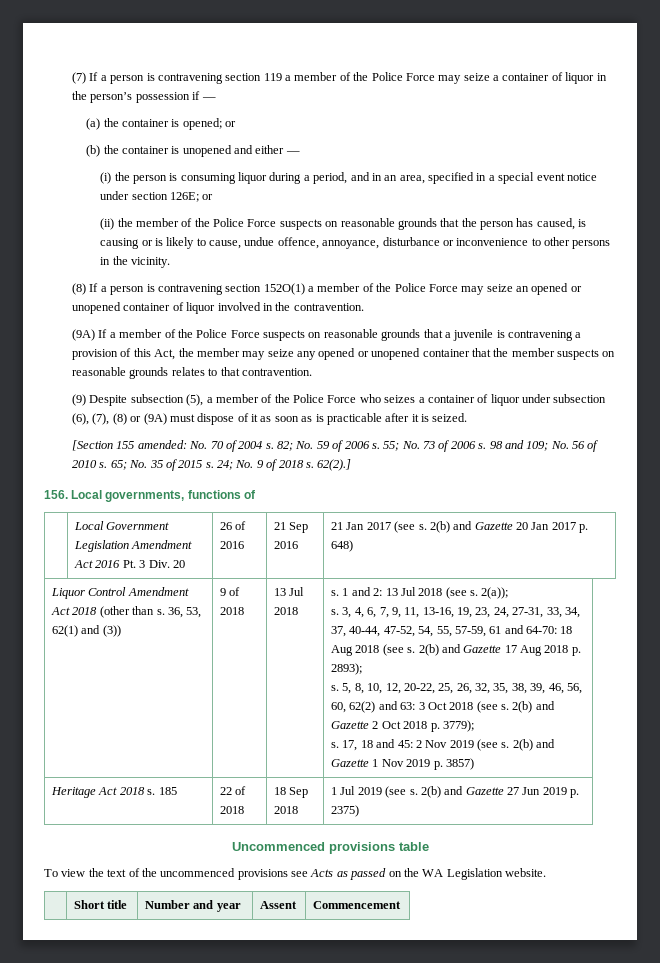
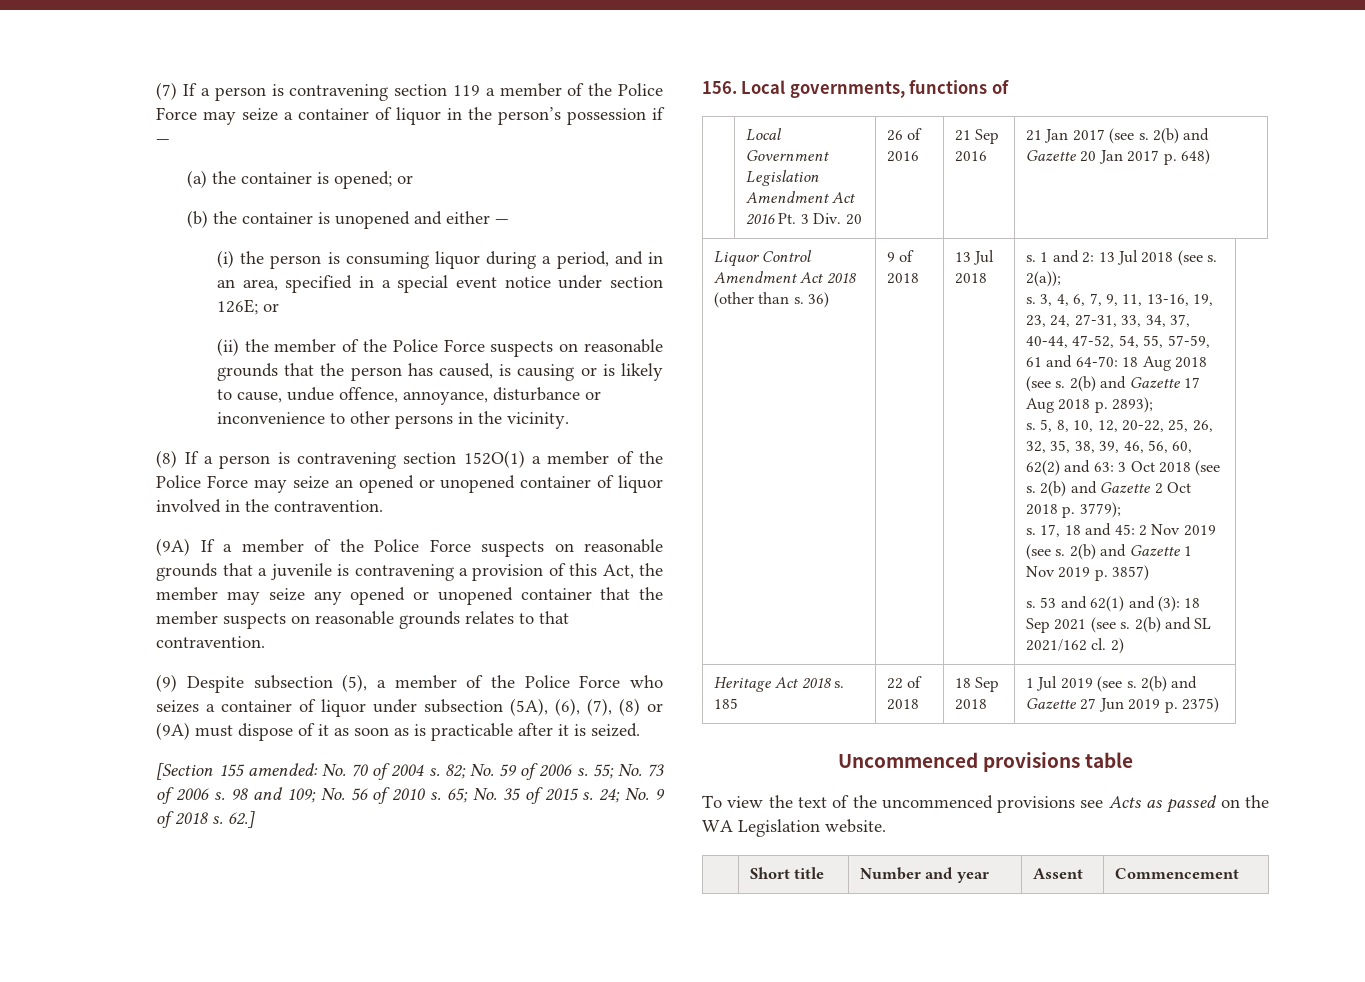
(607, 398) none -> [510,698,549,716] (5A),
[317,459,352,471] 62(2).] -> [228,811,256,828] 62.]
[167,607,202,618] [52,625,121,637] 36, 53, 62(1) and (3)) -> [808,292,830,308] 36)
(474, 764) none -> [1025,596,1201,612] [1025,617,1212,633] [1025,638,1124,654] // s. 53 and 62(1) and (3): 18 Sep 2021 (see s. 2(b) and SL 2021/162 cl. 2)

